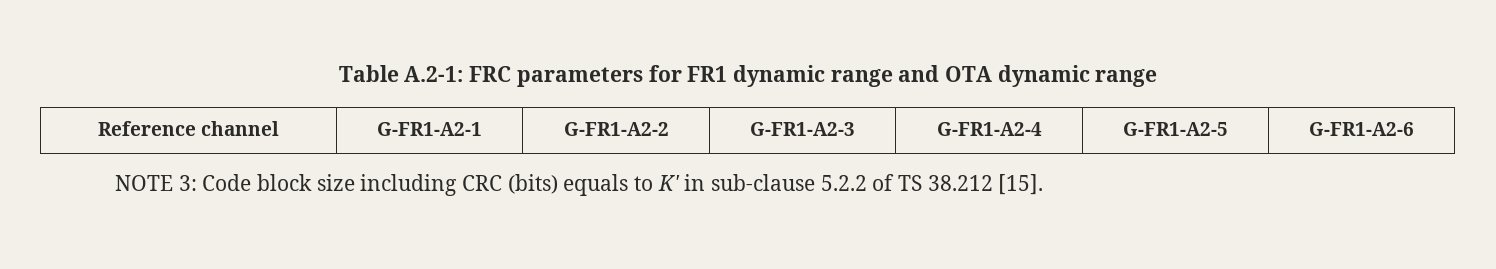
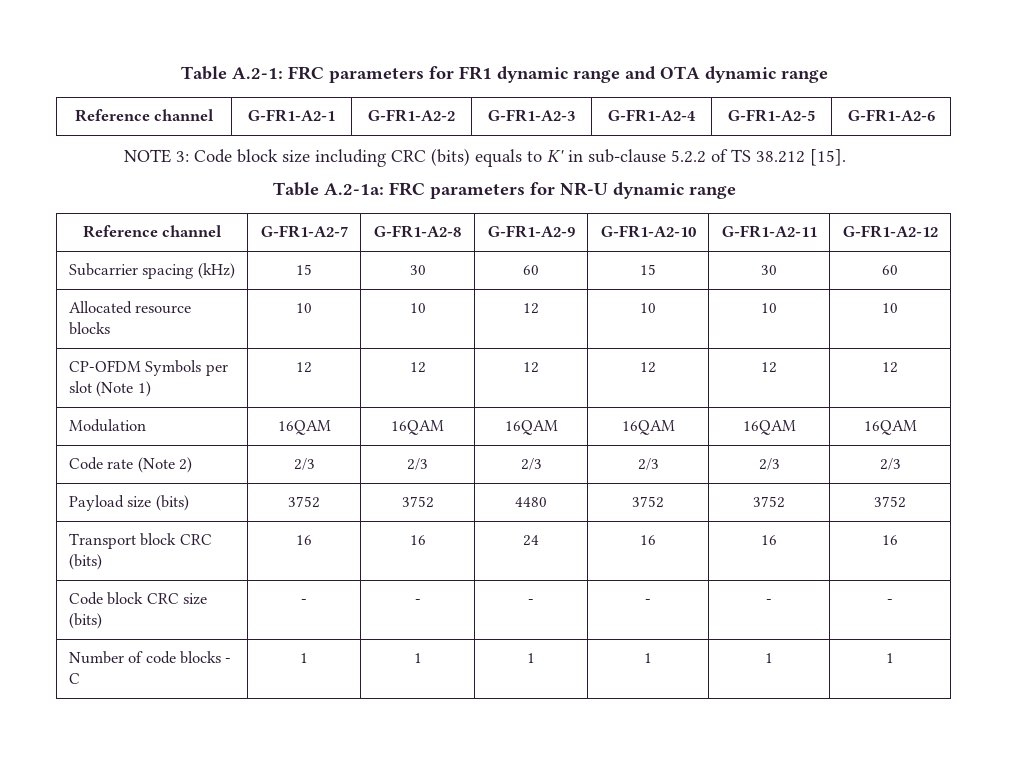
(1044, 184) none -> [272,182,736,199] [82,225,223,238] [260,225,348,238] [374,225,461,238] [487,225,575,238] [600,225,696,238] [721,225,817,238] [842,225,938,238] [68,263,235,279] [296,264,312,275] [409,265,426,275] [523,265,539,275] [640,264,656,275] [761,265,777,275] [882,265,898,275] [68,301,192,314] [68,322,110,335] [296,303,312,313] [409,303,426,313] [523,303,539,314] [640,303,656,313] [761,303,777,313] [882,303,898,313] [68,360,228,376] [68,381,151,397] [296,362,312,373] [409,362,426,373] [523,362,539,373] [640,362,656,373] [761,362,777,373] [882,362,898,373] [68,419,146,432] [277,420,331,435] [391,420,444,435] [504,420,558,435] [621,420,675,435] [742,420,796,435] [863,420,917,435] [68,457,192,473] [293,458,315,470] [407,458,428,470] [520,458,542,470] [637,458,659,470] [758,458,780,470] [879,458,901,470] [68,495,189,511] [288,496,320,508] [401,496,434,508] [515,497,547,507] [632,496,664,508] [753,496,785,508] [874,496,906,508] [68,533,212,549] [68,554,102,570] [296,535,312,545] [409,535,426,545] [523,535,539,546] [640,535,656,545] [761,535,777,545] [882,535,898,545] [68,592,207,605] [68,613,102,629] [301,599,307,604] [414,599,421,604] [528,599,534,604] [645,599,651,604] [766,599,772,604] [887,599,893,604] [68,651,232,664] [68,673,80,684] [300,653,308,663] [413,653,422,663] [527,653,535,663] [644,653,652,663] [765,653,773,663] [886,653,894,663] // Table A.2-1a: FRC parameters for NR-U dynamic range // Reference channel | G-FR1-A2-7 | G-FR1-A2-8 | G-FR1-A2-9 | G-FR1-A2-10 | G-FR1-A2-11 | G-FR1-A2-12 // Subcarrier spacing (kHz) | 15 | 30 | 60 | 15 | 30 | 60 // Allocated resource blocks | 10 | 10 | 12 | 10 | 10 | 10 // CP-OFDM Symbols per slot (Note 1) | 12 | 12 | 12 | 12 | 12 | 12 // Modulation | 16QAM | 16QAM | 16QAM | 16QAM | 16QAM | 16QAM // Code rate (Note 2) | 2/3 | 2/3 | 2/3 | 2/3 | 2/3 | 2/3 // Payload size (bits) | 3752 | 3752 | 4480 | 3752 | 3752 | 3752 // Transport block CRC (bits) | 16 | 16 | 24 | 16 | 16 | 16 // Code block CRC size (bits) | - | - | - | - | - | - // Number of code blocks - C | 1 | 1 | 1 | 1 | 1 | 1

